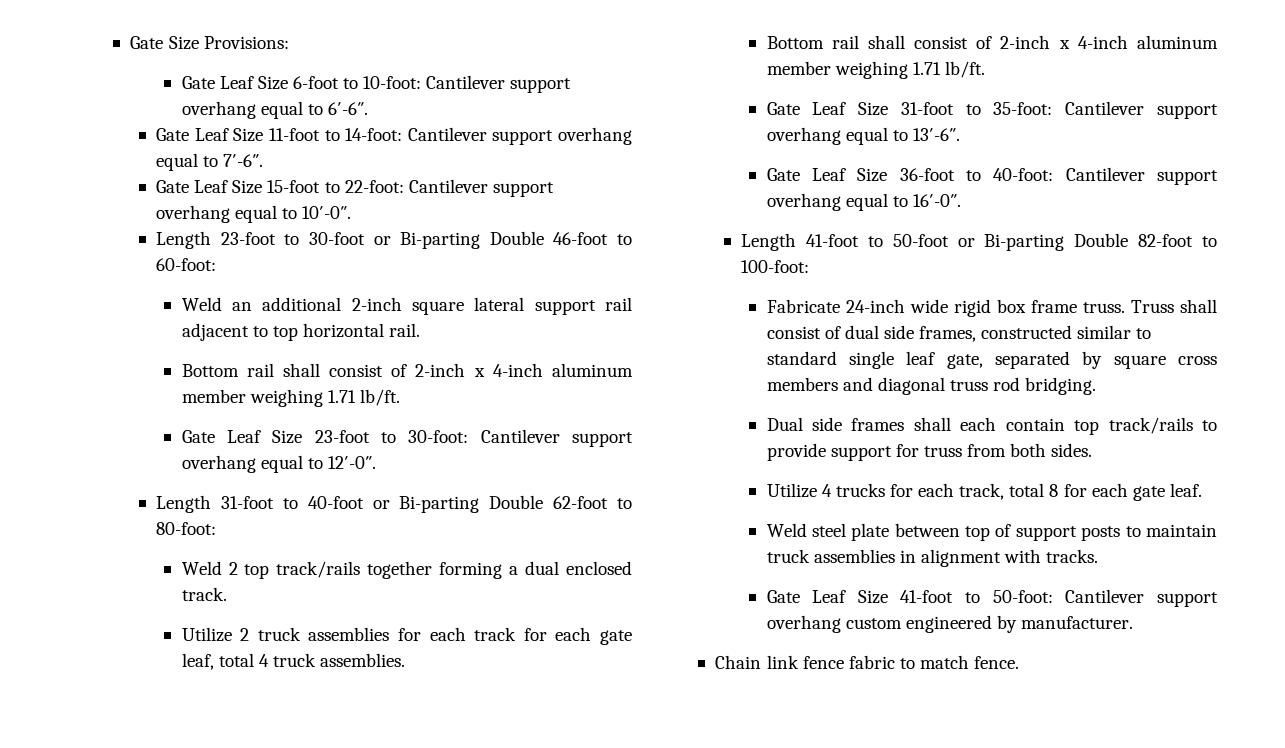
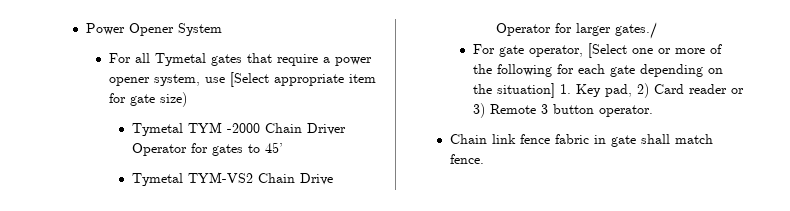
[130,36,289,50] [181,75,572,93] [181,101,368,119] [156,127,632,145] [156,153,264,171] [156,179,554,197] [156,205,352,223] [156,231,632,249] [156,258,217,271] [181,297,632,315] [181,323,421,341] [181,363,634,377] [181,389,400,407] [181,429,633,447] [181,455,376,473] [156,495,632,513] [156,522,217,535] [181,561,633,579] [181,587,227,601] [181,627,633,645] [181,653,406,670] [766,35,1218,49] [766,61,985,79] [766,101,1218,119] [766,127,960,145] [766,167,1218,185] [766,193,961,211] [741,233,1217,251] [741,260,810,273] [766,299,1217,317] [766,325,1152,342] [766,351,1217,369] [766,377,1097,395] [766,417,1217,435] [766,443,1093,461] [766,483,1203,501] [766,523,1217,541] [766,549,1099,567] [766,589,1218,607] [766,615,1134,633] Gate Size Provisions: // Gate Leaf Size 6-foot to 10-foot: Cantilever support overhang equal to 6′-6″. // Gate Leaf Size 11-foot to 14-foot: Cantilever support overhang equal to 7′-6″. // Gate Leaf Size 15-foot to 22-foot: Cantilever support overhang equal to 10′-0″. // Length 23-foot to 30-foot or Bi-parting Double 46-foot to 60-foot: // Weld an additional 2-inch square lateral support rail adjacent to top horizontal rail. // Bottom rail shall consist of 2-inch x 4-inch aluminum member weighing 1.71 lb/ft. // Gate Leaf Size 23-foot to 30-foot: Cantilever support overhang equal to 12′-0″. // Length 31-foot to 40-foot or Bi-parting Double 62-foot to 80-foot: // Weld 2 top track/rails together forming a dual enclosed track. // Utilize 2 truck assemblies for each track for each gate leaf, total 4 truck assemblies. // Bottom rail shall consist of 2-inch x 4-inch aluminum member weighing 1.71 lb/ft. // Gate Leaf Size 31-foot to 35-foot: Cantilever support overhang equal to 13′-6″. // Gate Leaf Size 36-foot to 40-foot: Cantilever support overhang equal to 16′-0″. // Length 41-foot to 50-foot or Bi-parting Double 82-foot to 100-foot: // Fabricate 24-inch wide rigid box frame truss. Truss shall consist of dual side frames, constructed similar to standard single leaf gate, separated by square cross members and diagonal truss rod bridging. // Dual side frames shall each contain top track/rails to provide support for truss from both sides. // Utilize 4 trucks for each track, total 8 for each gate leaf. // Weld steel plate between top of support posts to maintain truck assemblies in alignment with tracks. // Gate Leaf Size 41-foot to 50-foot: Cantilever support overhang custom engineered by manufacturer. -> [85,23,222,36] [108,53,372,66] [108,72,376,87] [108,92,187,107] [131,122,346,136] [131,142,283,156] [131,172,333,186] [495,22,657,39] [472,43,722,58] [472,64,723,77] [472,83,744,98] [472,103,653,118] Power Opener System // For all Tymetal gates that require a power opener system, use [Select appropriate item for gate size) // Tymetal TYM -2000 Chain Driver Operator for gates to 45’ // Tymetal TYM-VS2 Chain Drive Operator for larger gates./ // For gate operator, [Select one or more of the following for each gate depending on the situation] 1. Key pad, 2) Card reader or 3) Remote 3 button operator.
[899,658,915,669] to -> [593,134,670,147] in gate shall

